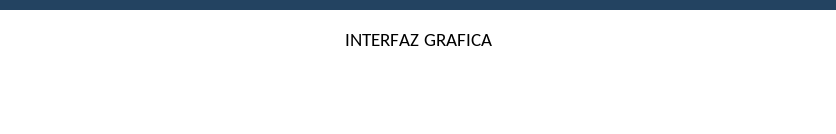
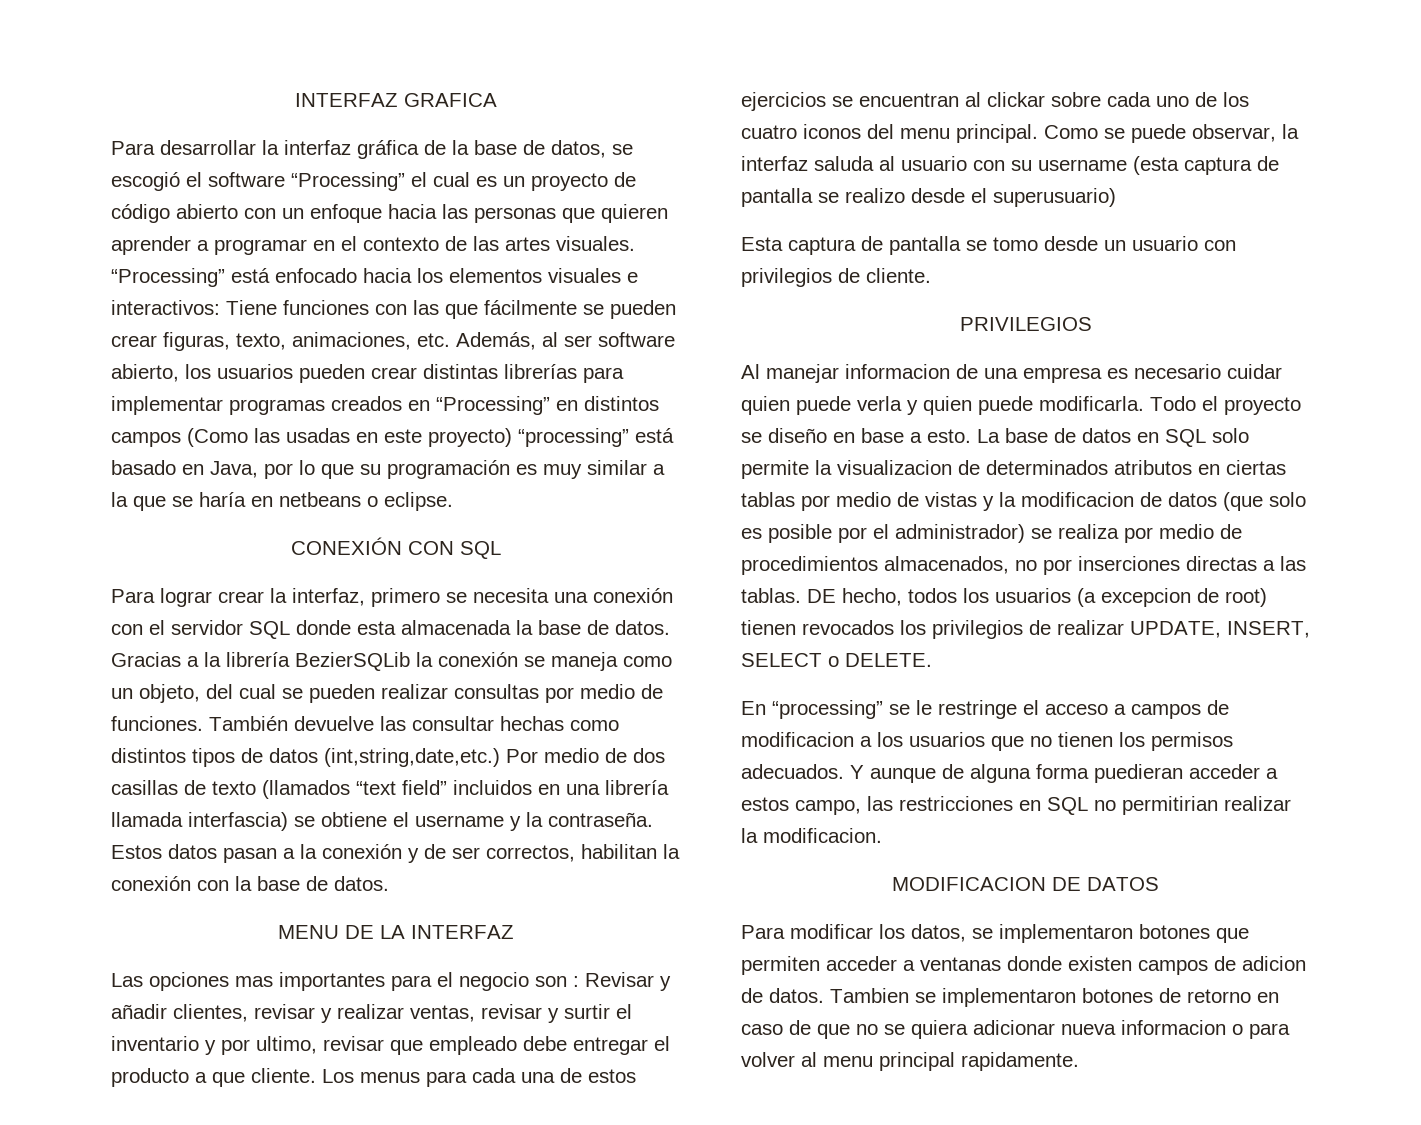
(492, 40) none -> [111,140,633,159] [111,172,636,191] [111,204,668,223] [111,236,635,255] [111,268,638,287] [111,300,676,319] [111,332,675,351] [111,364,624,383] [111,396,659,415] [111,428,674,447] [111,460,665,479] [111,492,453,511] [290,537,501,559] [111,588,673,607] [111,620,670,639] [111,652,672,671] [111,684,663,703] [111,716,619,731] [111,748,665,767] [111,780,669,799] [111,812,653,831] [111,844,680,863] [111,876,389,891] [277,925,514,939] [111,972,671,991] [111,1004,632,1023] [111,1036,670,1055] [111,1068,636,1087] [741,92,1249,111] [741,124,1299,143] [741,156,1279,175] [741,188,1116,207] [741,236,1236,255] [741,268,931,287] [959,317,1092,331] [741,364,1282,383] [741,396,1301,415] [741,428,1249,447] [741,460,1286,479] [741,492,1306,511] [741,524,1242,543] [741,556,1306,575] [741,588,1267,607] [741,620,1310,639] [741,653,932,667] [741,700,1229,719] [741,732,1233,751] [741,764,1278,783] [741,796,1291,815] [741,828,882,843] [892,877,1159,891] [741,924,1249,943] [741,956,1306,975] [741,988,1279,1007] [741,1020,1290,1039] [741,1052,1079,1071] // Para desarrollar la interfaz gráfica de la base de datos, se escogió el software “Processing” el cual es un proyecto de código abierto con un enfoque hacia las personas que quieren aprender a programar en el contexto de las artes visuales. “Processing” está enfocado hacia los elementos visuales e interactivos: Tiene funciones con las que fácilmente se pueden crear figuras, texto, animaciones, etc. Además, al ser software abierto, los usuarios pueden crear distintas librerías para implementar programas creados en “Processing” en distintos campos (Como las usadas en este proyecto) “processing” está basado en Java, por lo que su programación es muy similar a la que se haría en netbeans o eclipse. // CONEXIÓN CON SQL // Para lograr crear la interfaz, primero se necesita una conexión con el servidor SQL donde esta almacenada la base de datos. Gracias a la librería BezierSQLib la conexión se maneja como un objeto, del cual se pueden realizar consultas por medio de funciones. También devuelve las consultar hechas como distintos tipos de datos (int,string,date,etc.) Por medio de dos casillas de texto (llamados “text field” incluidos en una librería llamada interfascia) se obtiene el username y la contraseña. Estos datos pasan a la conexión y de ser correctos, habilitan la conexión con la base de datos. // MENU DE LA INTERFAZ // Las opciones mas importantes para el negocio son : Revisar y añadir clientes, revisar y realizar ventas, revisar y surtir el inventario y por ultimo, revisar que empleado debe entregar el producto a que cliente. Los menus para cada una de estos ejercicios se encuentran al clickar sobre cada uno de los cuatro iconos del menu principal. Como se puede observar, la interfaz saluda al usuario con su username (esta captura de pantalla se realizo desde el superusuario) // Esta captura de pantalla se tomo desde un usuario con privilegios de cliente. // PRIVILEGIOS // Al manejar informacion de una empresa es necesario cuidar quien puede verla y quien puede modificarla. Todo el proyecto se diseño en base a esto. La base de datos en SQL solo permite la visualizacion de determinados atributos en ciertas tablas por medio de vistas y la modificacion de datos (que solo es posible por el administrador) se realiza por medio de procedimientos almacenados, no por inserciones directas a las tablas. DE hecho, todos los usuarios (a excepcion de root) tienen revocados los privilegios de realizar UPDATE, INSERT, SELECT o DELETE. // En “processing” se le restringe el acceso a campos de modificacion a los usuarios que no tienen los permisos adecuados. Y aunque de alguna forma puedieran acceder a estos campo, las restricciones en SQL no permitirian realizar la modificacion. // MODIFICACION DE DATOS // Para modificar los datos, se implementaron botones que permiten acceder a ventanas donde existen campos de adicion de datos. Tambien se implementaron botones de retorno en caso de que no se quiera adicionar nueva informacion o para volver al menu principal rapidamente.

